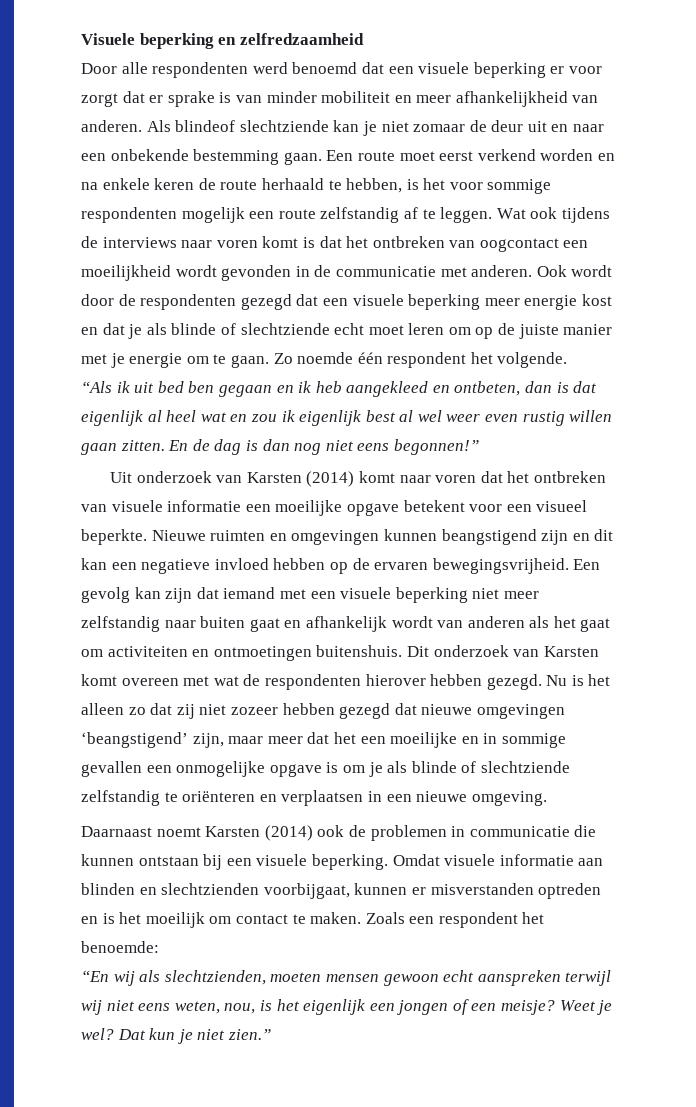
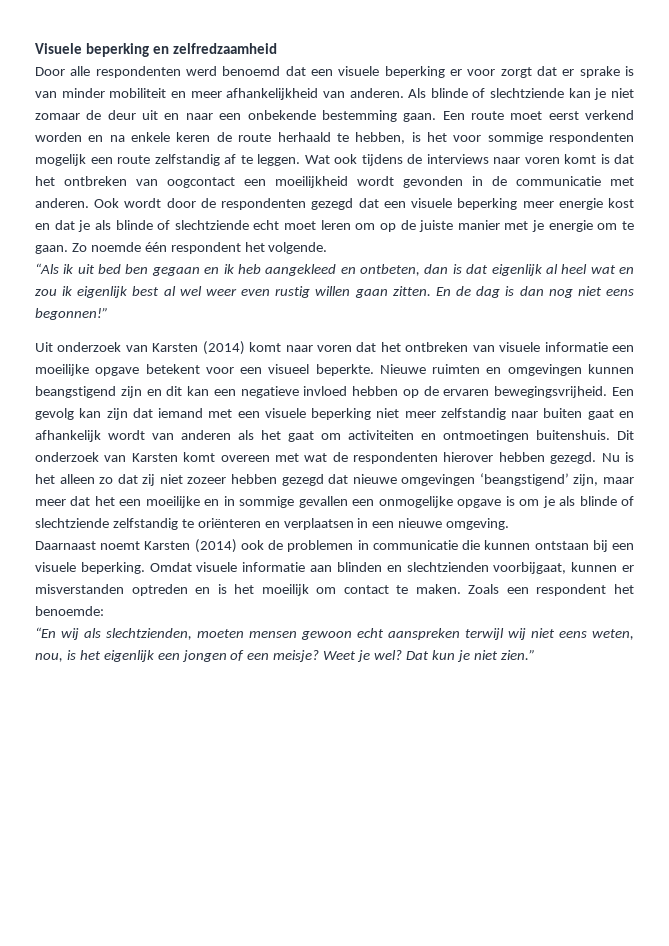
[175,120,236,132] blindeof -> [430,88,486,98] blinde of

